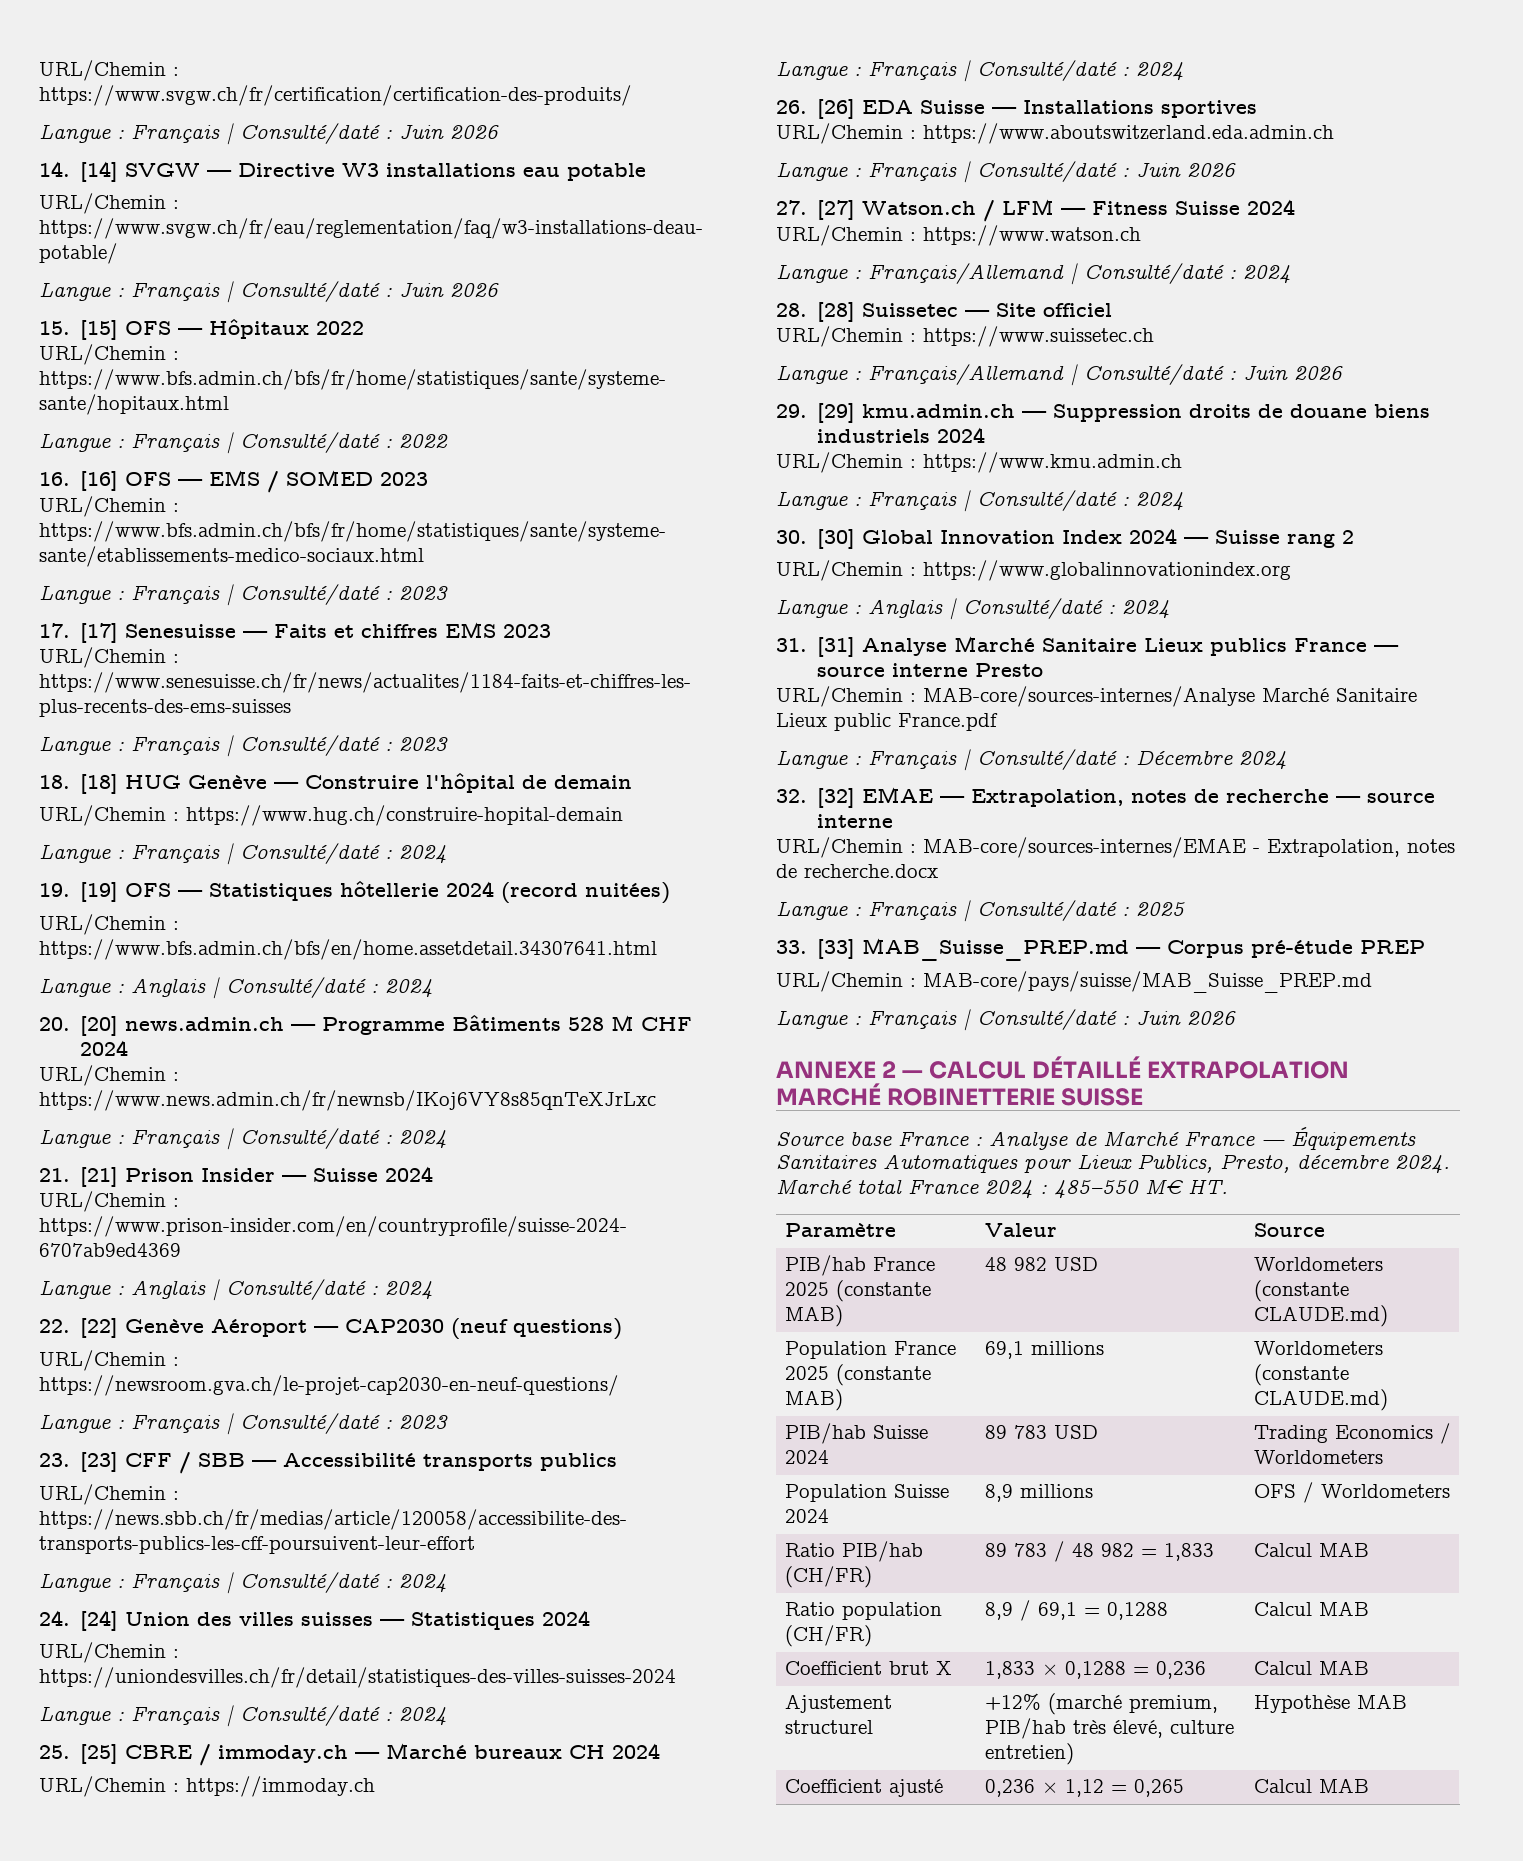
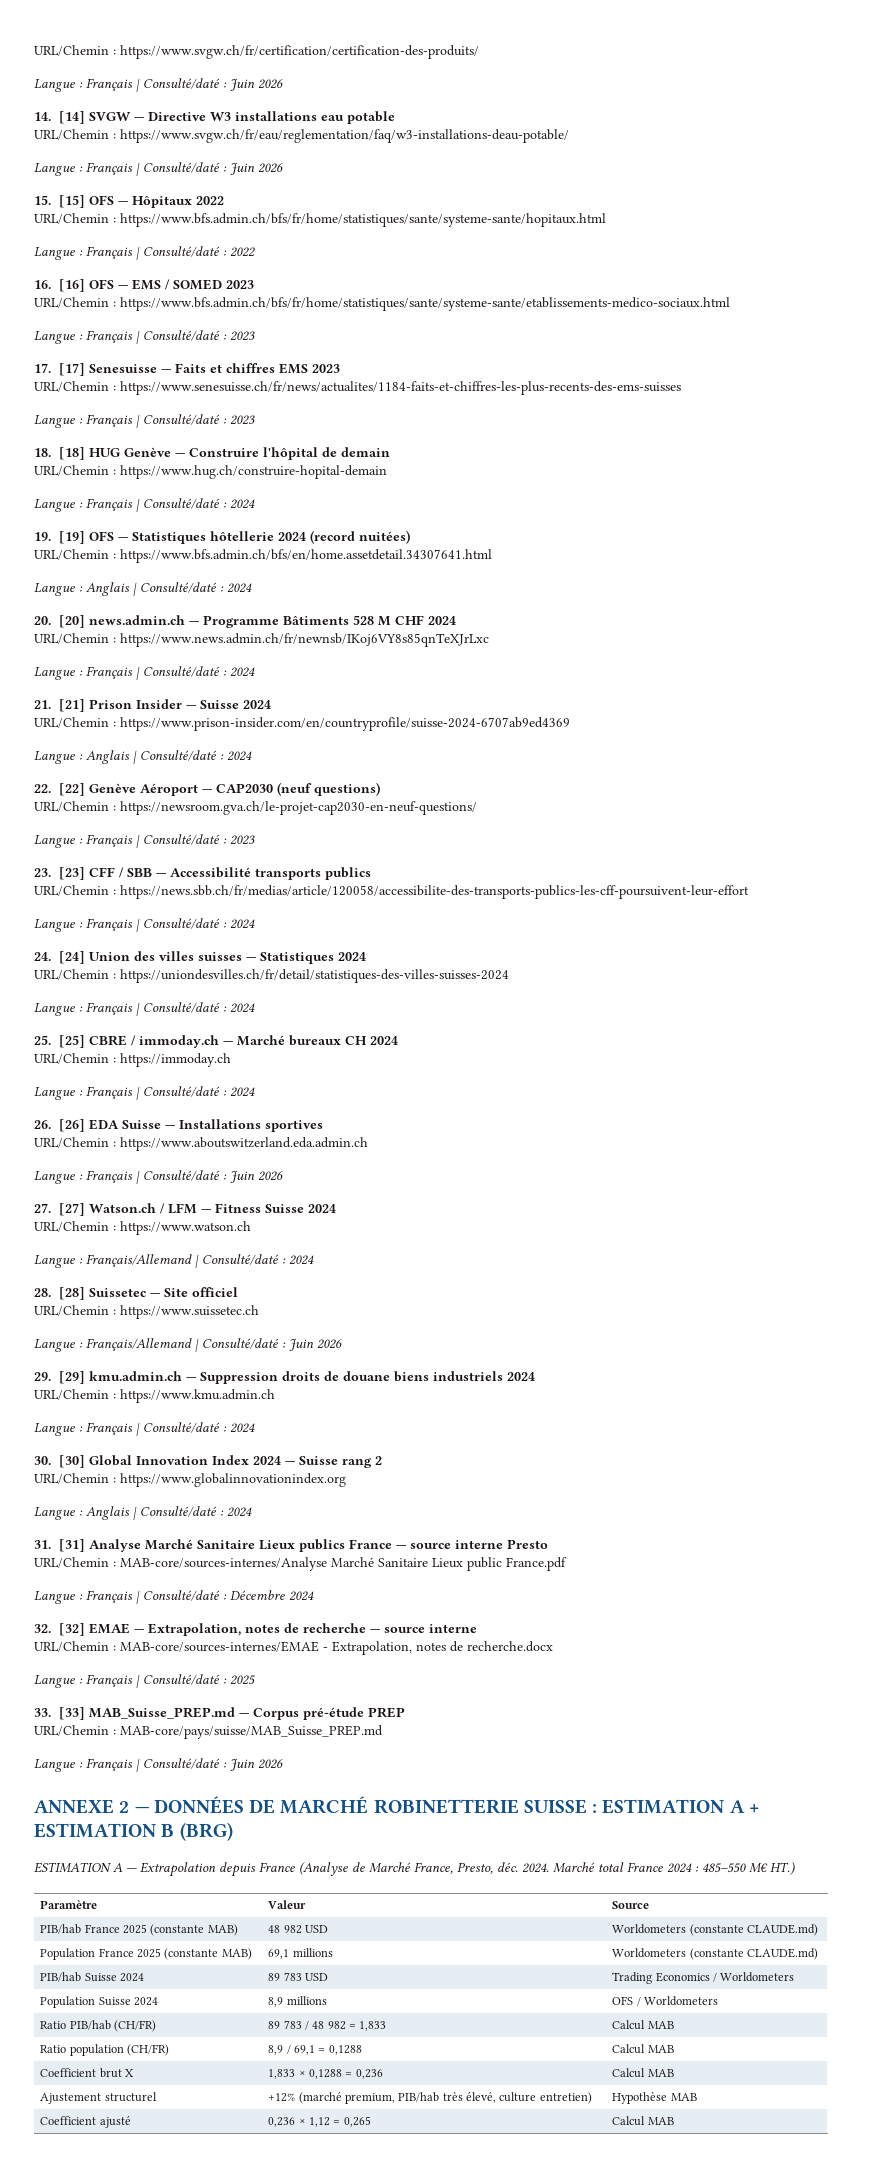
[929,1056,1350,1079] CALCUL DÉTAILLÉ EXTRAPOLATION -> [153,1796,276,1814] DONNÉES DE
[776,1127,1416,1150] [776,1154,1389,1173] // Source base France : Analyse de Marché France — Équipements Sanitaires Automatiques pour Lieux Publics, Presto, décembre -> [592,1799,759,1814] [34,1822,233,1841] [34,1862,518,1877] : ESTIMATION A + ESTIMATION B (BRG) // ESTIMATION A — Extrapolation depuis France (Analyse de Marché France, Presto, déc.
[1188,1179,1228,1194] HT. -> [770,1862,795,1875] HT.)

